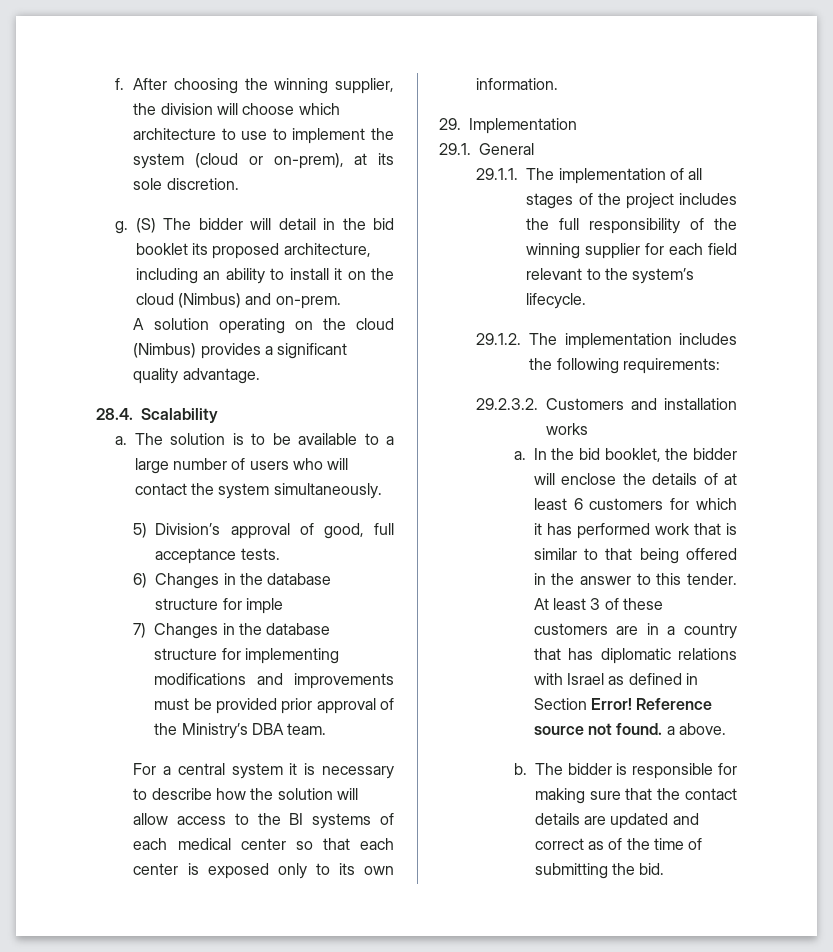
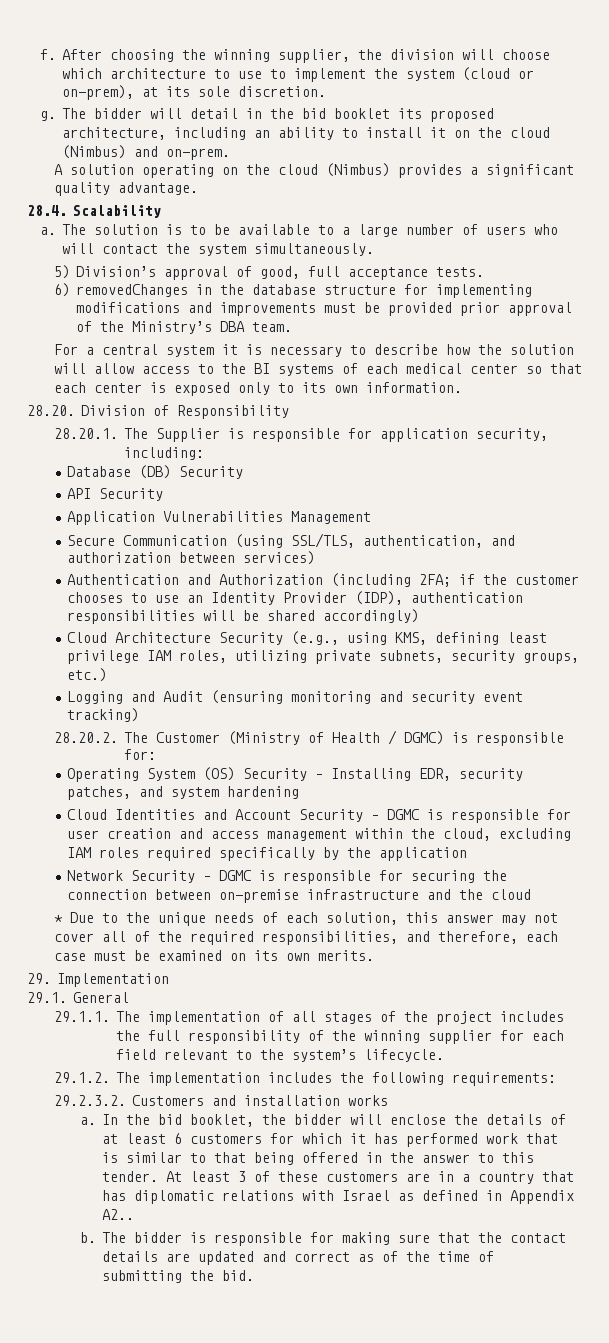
[135,218,156,233] (S) -> (57, 116) none
[155,573,332,589] [155,598,284,614] [133,623,219,639] Changes in the database structure for imple // 7) Changes -> [75,284,188,297] removedChanges
(559, 84) none -> [27,405,289,419] [53,428,548,442] [123,447,204,460] [66,465,243,479] [66,488,163,501] [66,511,371,525] [66,533,515,548] [66,551,315,565] [66,573,579,587] [66,591,523,605] [66,609,419,624] [66,631,547,645] [66,650,579,664] [66,668,107,682] [66,690,523,704] [66,708,139,722] [53,730,564,746] [123,749,156,760] [66,767,523,782] [66,786,299,800] [66,809,571,823] [66,828,571,841] [66,847,467,861] [66,870,507,884] [66,889,531,903] [53,912,558,926] [53,931,558,945] [53,950,374,961] // 28.20. Division of Responsibility // 28.20.1. The Supplier is responsible for application security, including: // Database (DB) Security // API Security // Application Vulnerabilities Management // Secure Communication (using SSL/TLS, authentication, and authorization between services) // Authentication and Authorization (including 2FA; if the customer chooses to use an Identity Provider (IDP), authentication responsibilities will be shared accordingly) // Cloud Architecture Security (e.g., using KMS, defining least privilege IAM roles, utilizing private subnets, security groups, etc.) // Logging and Audit (ensuring monitoring and security event tracking) // 28.20.2. The Customer (Ministry of Health / DGMC) is responsible for: // Operating System (OS) Security – Installing EDR, security patches, and system hardening // Cloud Identities and Account Security – DGMC is responsible for user creation and access management within the cloud, excluding IAM roles required specifically by the application // Network Security – DGMC is responsible for securing the connection between on-premise infrastructure and the cloud // * Due to the unique needs of each solution, this answer may not cover all of the required responsibilities, and therefore, each case must be examined on its own merits.
[533,698,713,710] [533,723,727,735] Section Error! Reference source not found. a above. -> [510,1190,575,1204] [102,1209,135,1220] Appendix A2..

